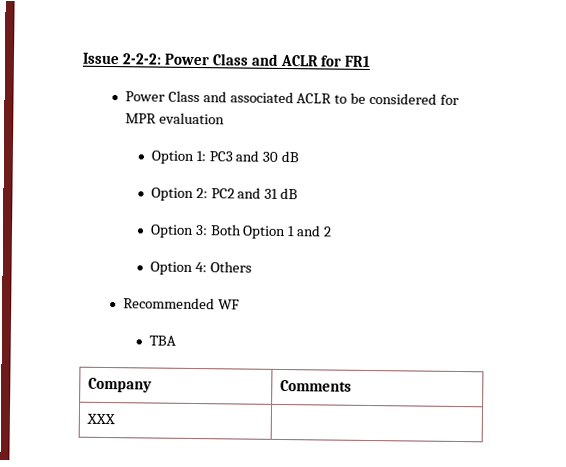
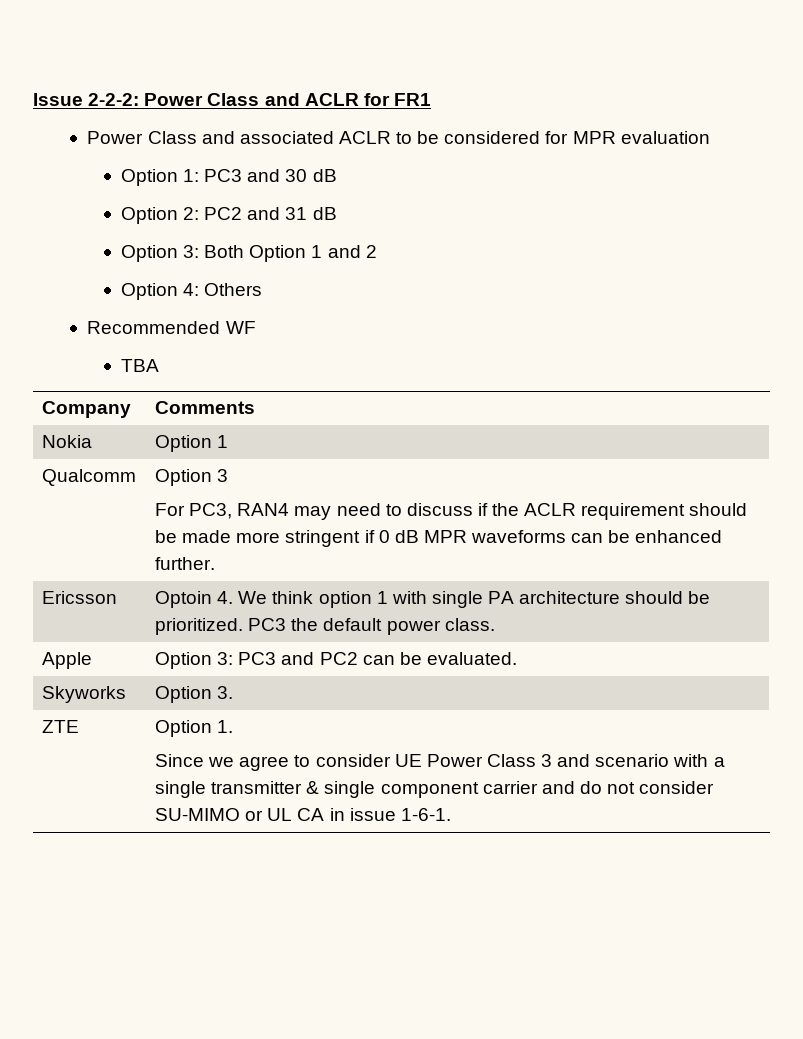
[85,413,115,425] XXX | -> [42,435,93,448] [155,435,229,452] [42,469,137,486] [155,469,229,486] [155,503,748,520] [155,530,723,547] [155,557,216,570] [42,591,118,604] [155,591,711,608] [155,618,495,635] [42,652,93,669] [155,652,517,669] [42,686,127,703] [155,686,234,703] [42,720,80,733] [155,720,234,737] [155,754,725,771] [155,781,715,798] [155,808,451,821] Nokia | Option 1 // Qualcomm | Option 3 // For PC3, RAN4 may need to discuss if the ACLR requirement should be made more stringent if 0 dB MPR waveforms can be enhanced further. // Ericsson | Optoin 4. We think option 1 with single PA architecture should be prioritized. PC3 the default power class. // Apple | Option 3: PC3 and PC2 can be evaluated. // Skyworks | Option 3. // ZTE | Option 1. // Since we agree to consider UE Power Class 3 and scenario with a single transmitter & single component carrier and do not consider SU-MIMO or UL CA in issue 1-6-1.

